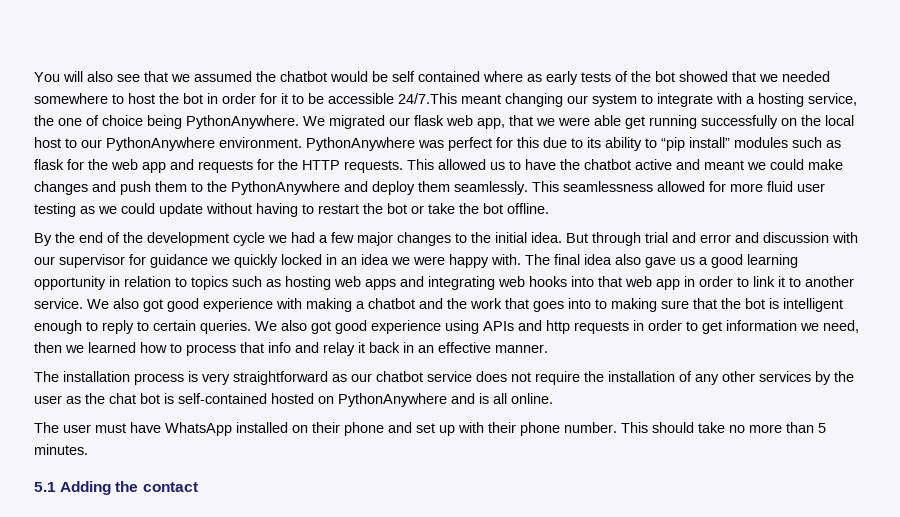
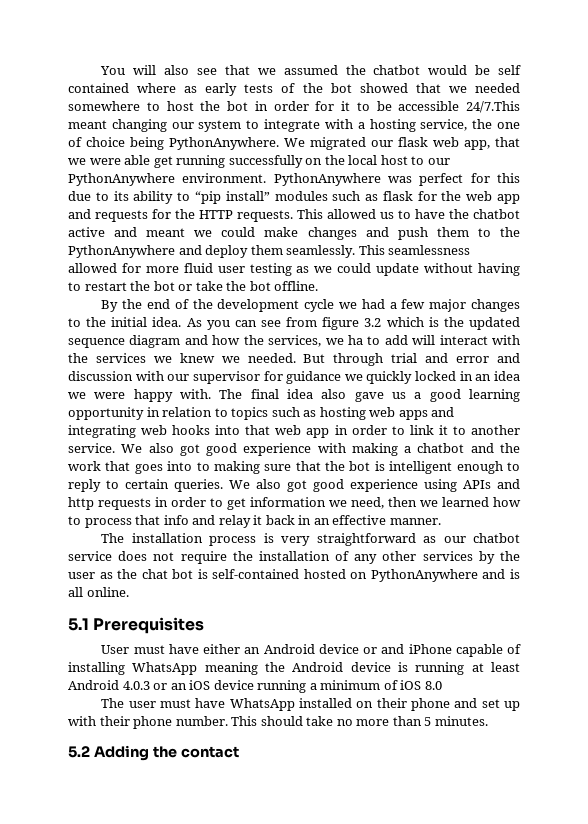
(562, 237) none -> [186,317,520,330] [68,335,520,348] [68,353,296,363] As you can see from figure 3.2 which is the updated sequence diagram and how the services, we ha to add will interact with the services we knew we needed.
(553, 398) none -> [68,617,205,634] [101,644,521,657] [68,662,520,675] [68,680,442,693] // 5.1 Prerequisites // User must have either an Android device or and iPhone capable of installing WhatsApp meaning the Android device is running at least Android 4.0.3 or an iOS device running a minimum of iOS 8.0
[34,482,56,492] 5.1 -> [68,746,90,758] 5.2

